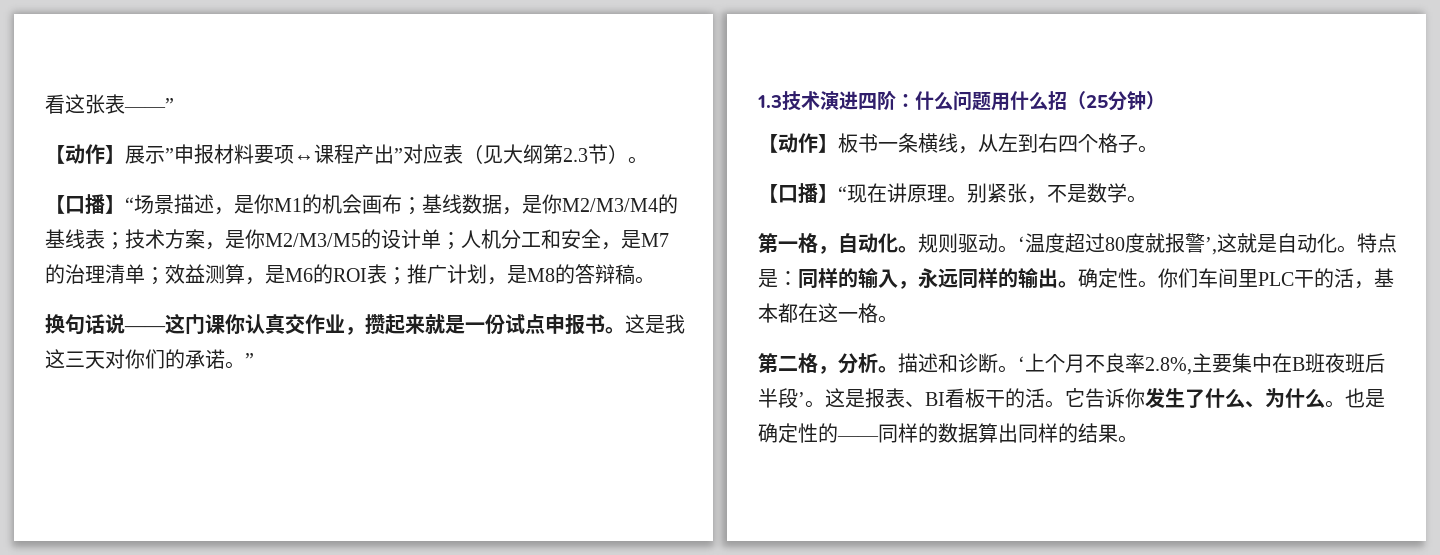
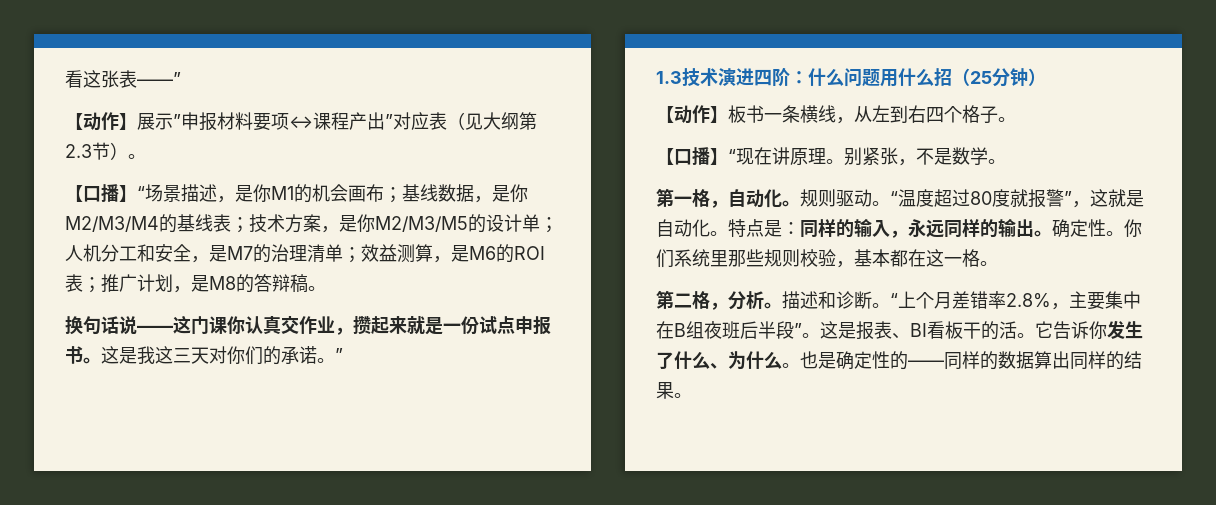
[1018,236,1025,251] ‘ -> [890,191,898,205] “
[1205,237,1217,255] ’, -> [1064,191,1090,208] ”，
[1198,268,1354,288] 车间里PLC干的活 -> [674,249,836,267] 系统里那些规则校验
[1018,353,1192,375] ‘上个月不良率2.8%, -> [890,291,1069,310] “上个月差错率2.8%，
[1305,353,1325,373] 班 -> [686,321,704,339] 组
[798,392,805,406] ’ -> [794,323,802,337] ”

